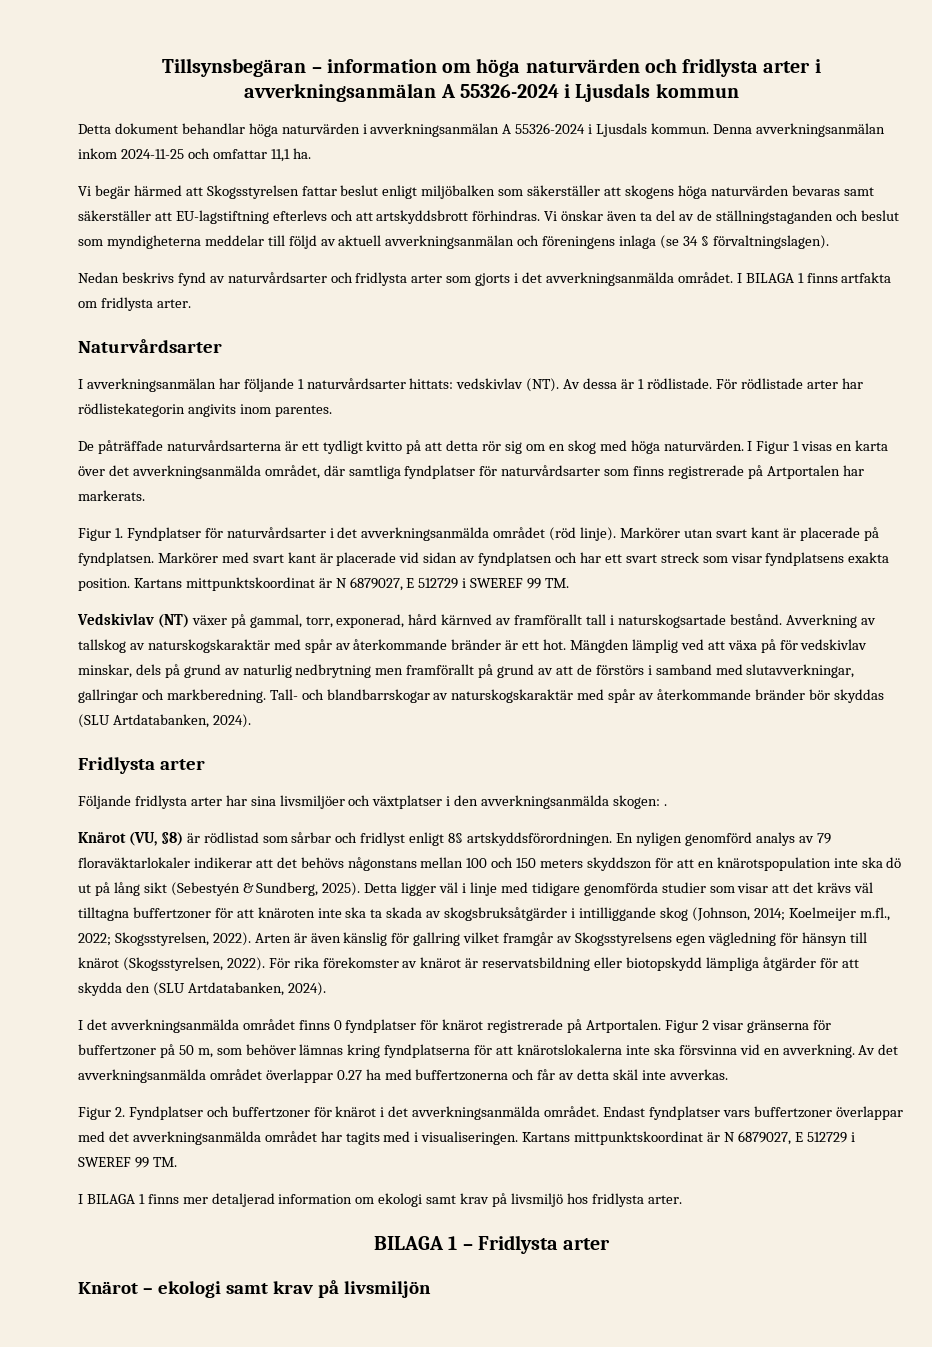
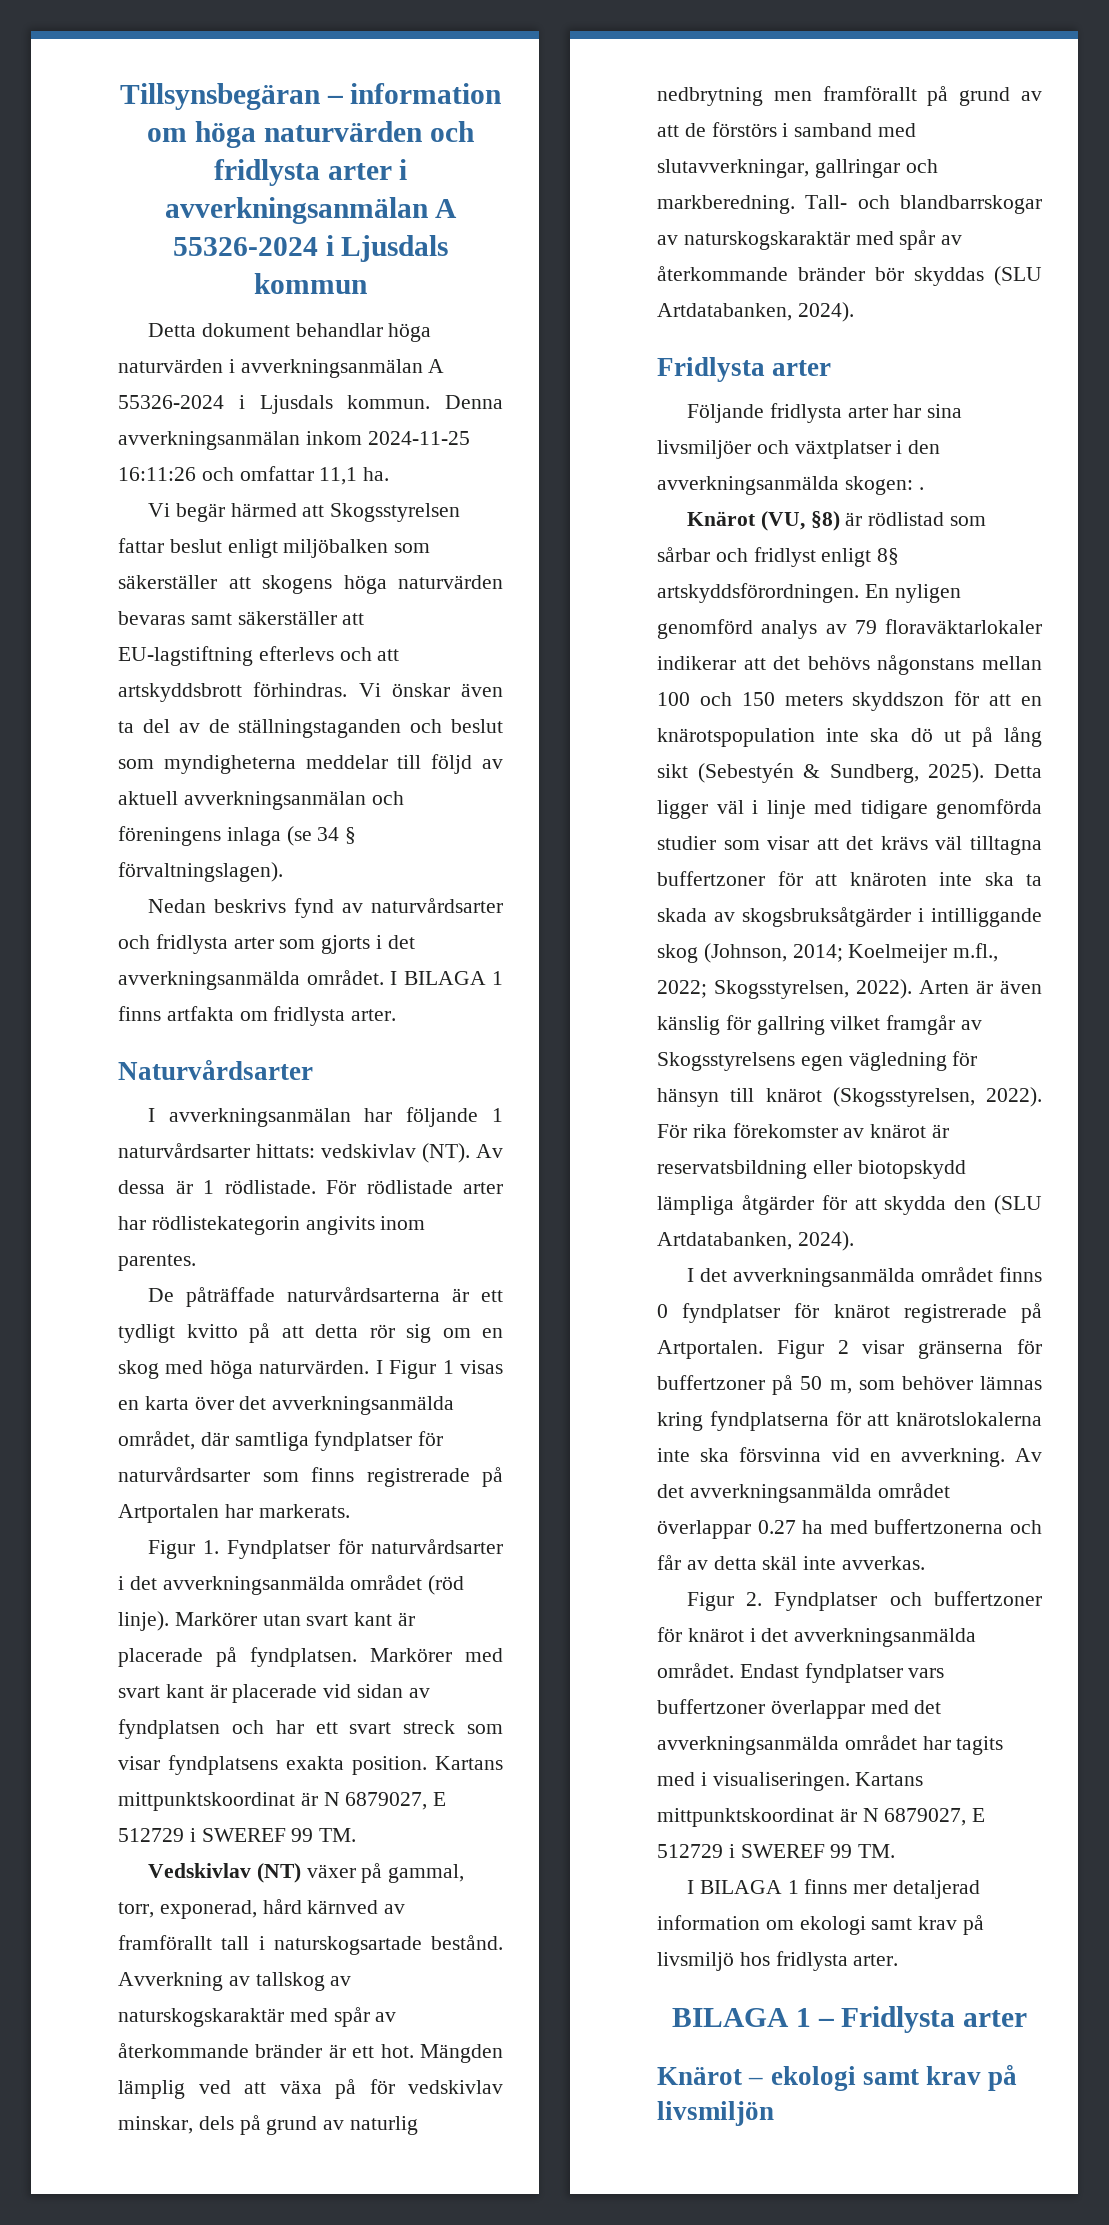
(184, 154) none -> [118,467,196,481] 16:11:26

